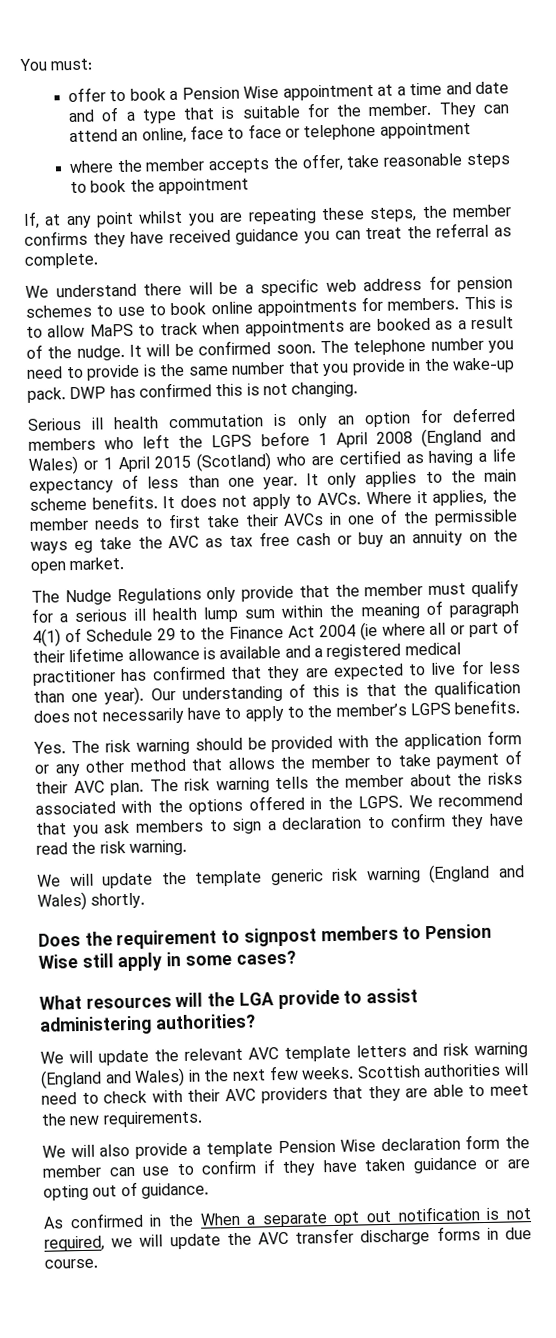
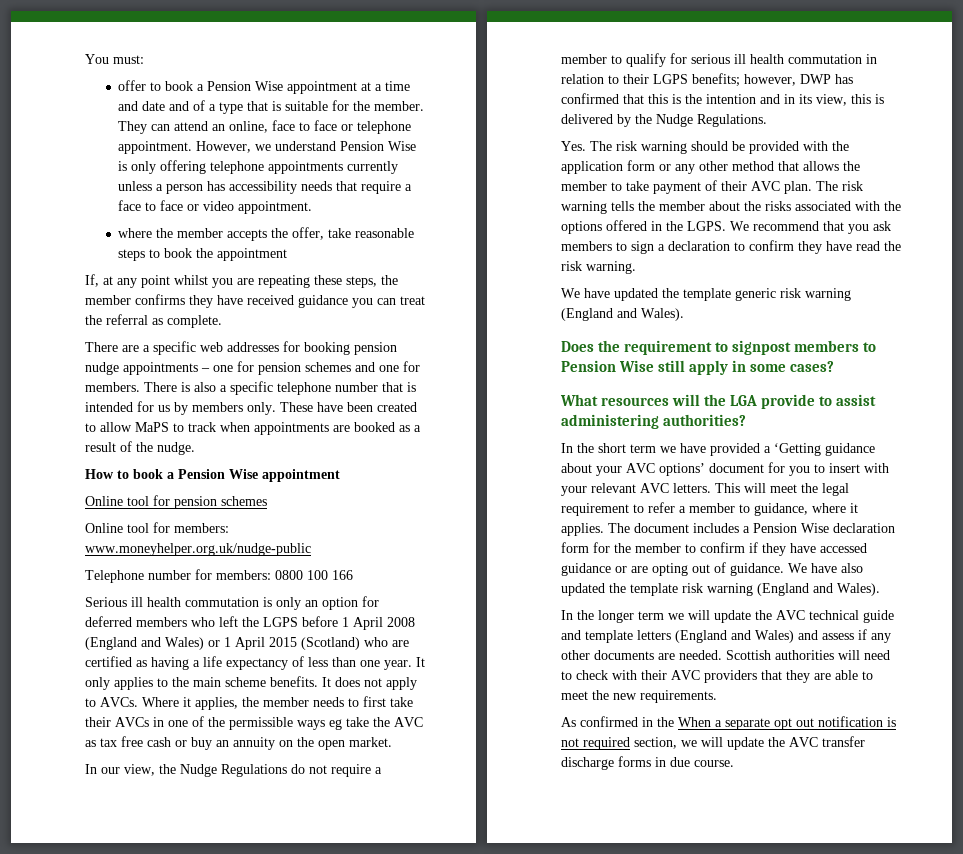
[379,122,471,139] appointment -> [118,141,417,154] [118,160,399,174] [118,181,413,194] [118,200,313,214] appointment. However, we understand Pension Wise is only offering telephone appointments currently unless a person has accessibility needs that require a face to face or video appointment.
[25,275,513,298] [25,296,514,318] We understand there will be a specific web address for pension schemes to use to book online appointments for members. This is -> [85,341,397,355] [85,361,420,375] [85,381,416,395] [85,401,417,415] There are a specific web addresses for booking pension nudge appointments – one for pension schemes and one for members. There is also a specific telephone number that is intended for us by members only. These have been created
[129,337,515,357] [26,357,515,381] [27,381,359,403] It will be confirmed soon. The telephone number you need to provide is the same number that you provide in the wake-up pack. DWP has confirmed this is not changing. -> [85,469,340,482] [85,495,267,509] [85,522,229,533] [85,543,311,556] [85,569,353,583] // How to book a Pension Wise appointment // Online tool for pension schemes // Online tool for members: www.moneyhelper.org.uk/nudge-public // Telephone number for members: 0800 100 166
[31,583,467,606] The Nudge Regulations only provide that the member must -> [85,764,382,777] [561,54,622,64] In our view, the Nudge Regulations do not require a member to
[59,613,70,623] a -> (687, 58) none
[202,600,520,623] [32,619,520,647] [32,642,461,663] [32,659,522,686] [33,679,521,706] [33,699,521,725] lump sum within the meaning of paragraph 4(1) of Schedule 29 to the Finance Act 2004 (ie where all or part of their lifetime allowance is available and a registered medical practitioner has confirmed that they are expected to live for less than one year). Our understanding of this is that the qualification does not necessarily have to apply to the member’s LGPS benefits. -> [788,54,877,64] [561,73,853,87] [561,93,884,106] [561,114,767,127] commutation in relation to their LGPS benefits; however, DWP has confirmed that this is the intention and in its view, this is delivered by the Nudge Regulations.
[69,872,154,889] will update -> [584,288,658,301] have updated
[37,891,146,911] Wales) shortly. -> [641,308,684,321] Wales).
[40,1042,528,1066] [40,1065,355,1089] We will update the relevant AVC template letters and risk warning (England and Wales) in the next few weeks. -> [561,443,875,456] [561,462,889,476] [561,483,849,496] [561,502,858,516] [561,523,895,536] [561,542,867,556] [561,562,863,576] [561,583,880,596] [561,610,894,623] [561,629,891,643] [561,650,722,660] In the short term we have provided a ‘Getting guidance about your AVC options’ document for you to insert with your relevant AVC letters. This will meet the legal requirement to refer a member to guidance, where it applies. The document includes a Pension Wise declaration form for the member to confirm if they have accessed guidance or are opting out of guidance. We have also updated the template risk warning (England and Wales). // In the longer term we will update the AVC technical guide and template letters (England and Wales) and assess if any other documents are needed.
[42,1134,531,1159] [42,1157,531,1178] [43,1181,209,1201] // We will also provide a template Pension Wise declaration form the member can use to confirm if they have taken guidance or are opting out of guidance. -> (717, 696) none
[44,1235,105,1252] required, -> [583,737,677,750] required section,

